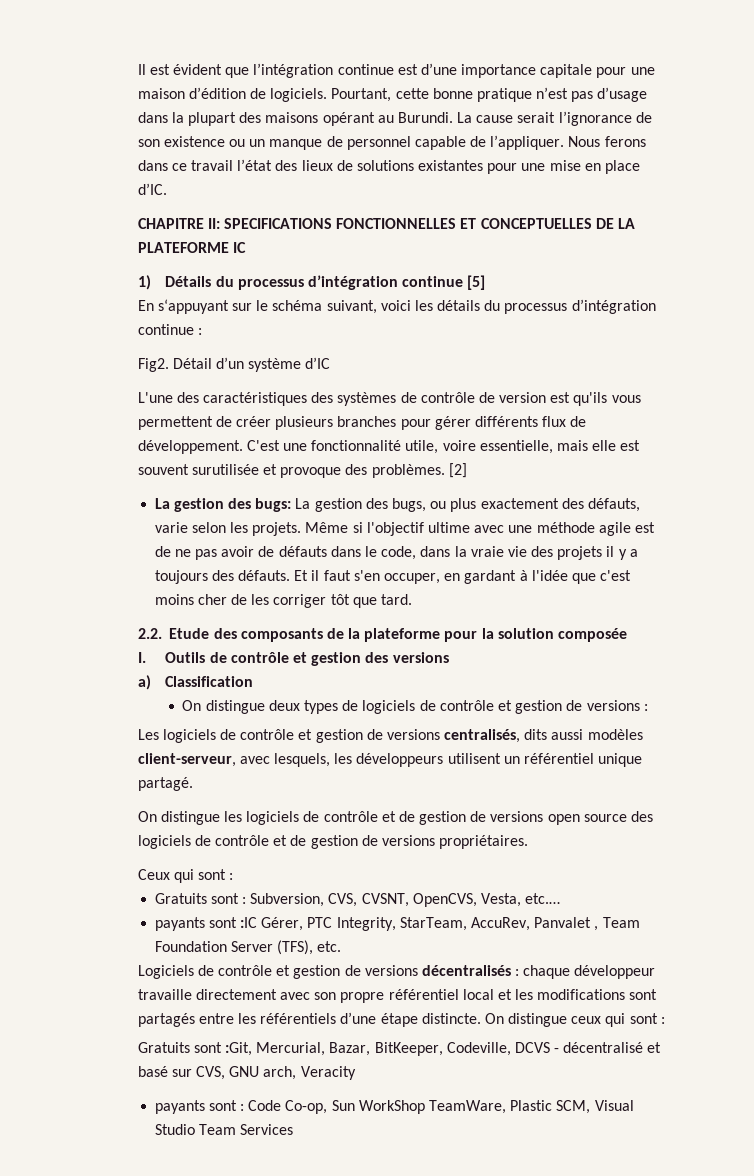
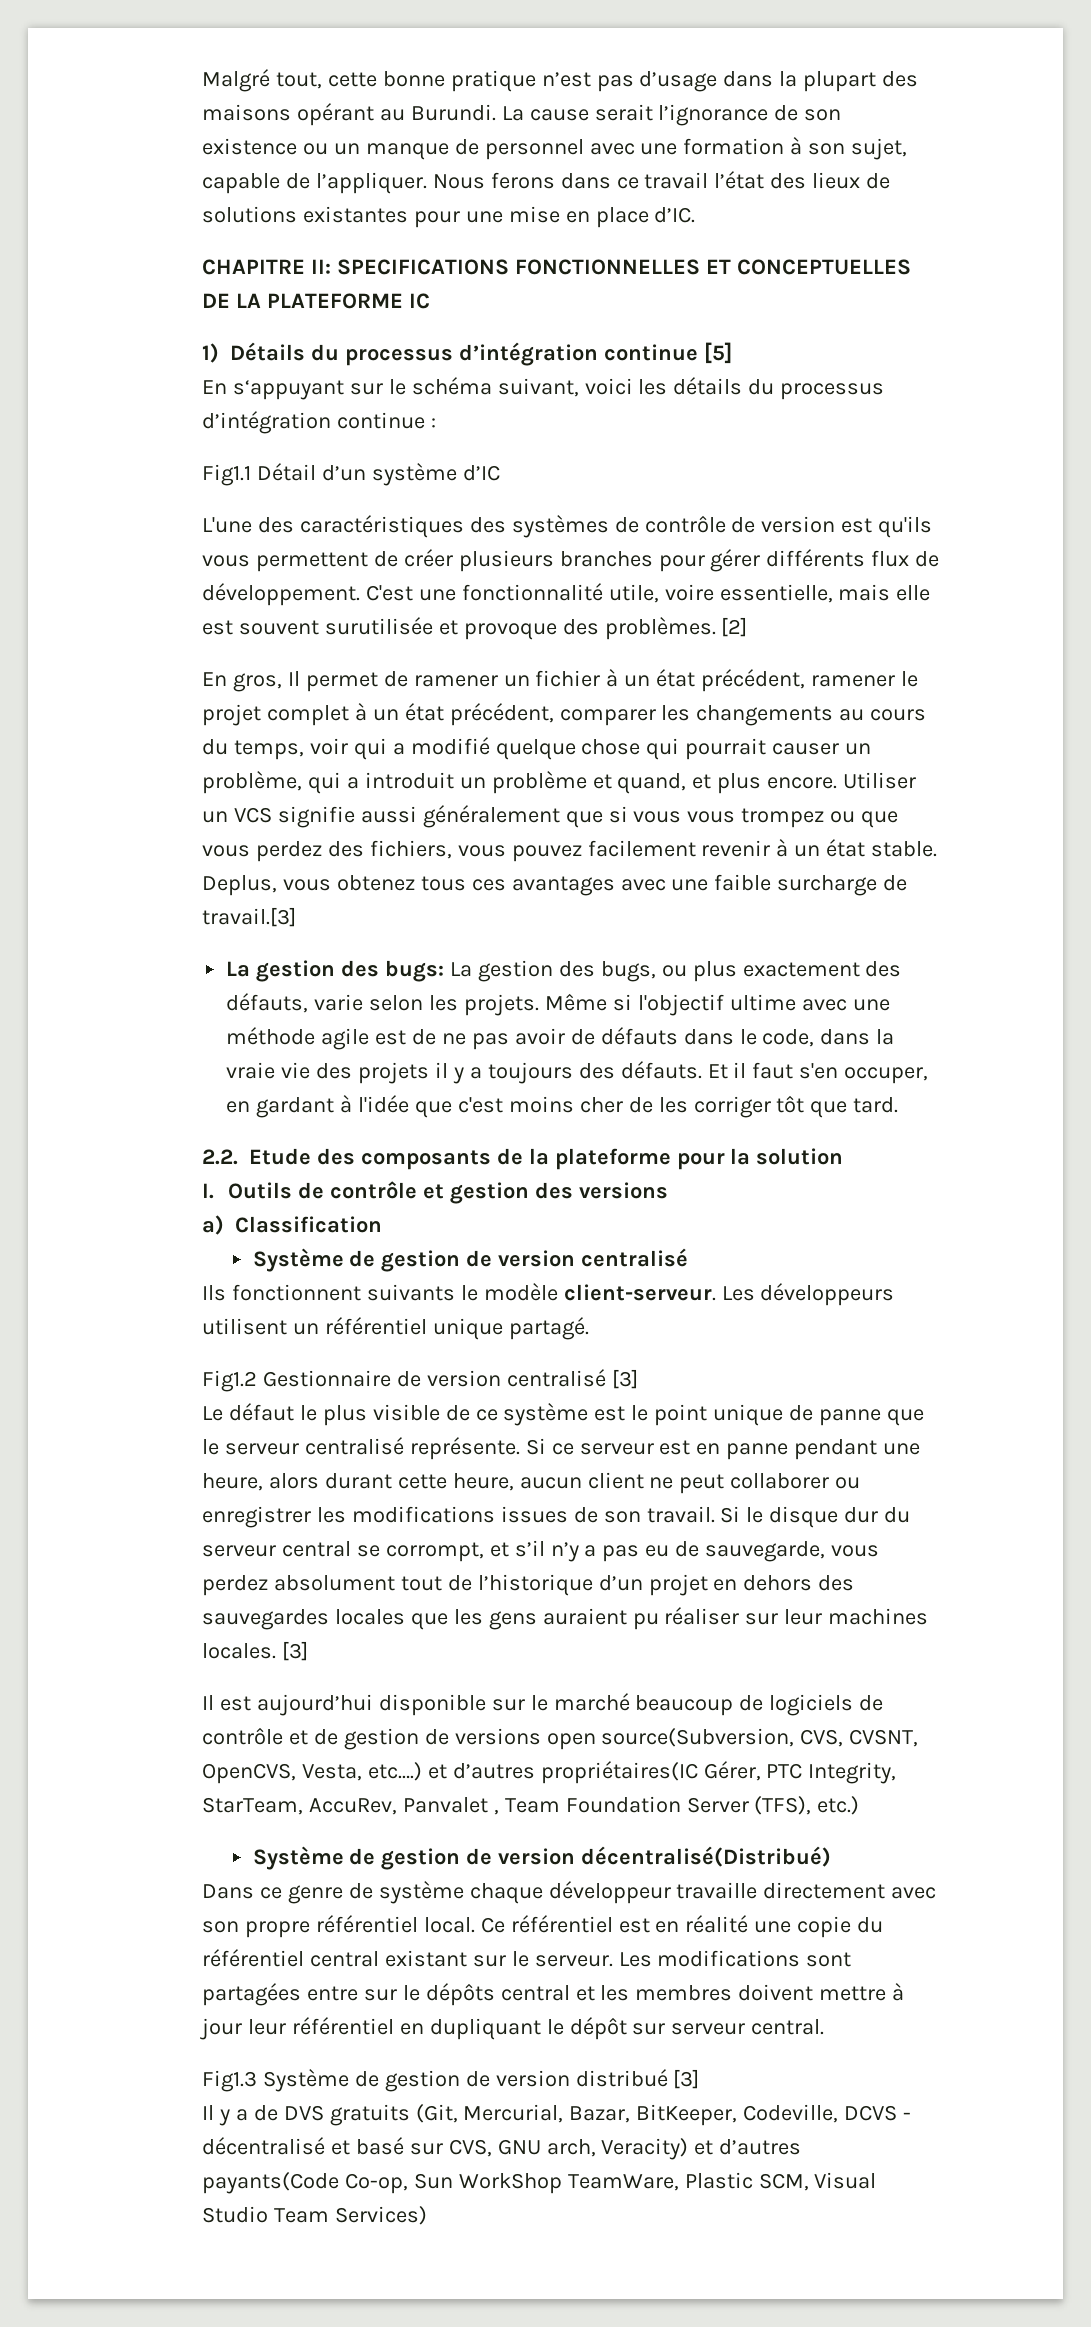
[137,63,655,78] [137,87,392,102] Il est évident que l’intégration continue est d’une importance capitale pour une maison d’édition de logiciels. Pourtant, -> [201,69,322,92] Malgré tout,
(411, 143) none -> [589,137,908,160] avec une formation à son sujet,
[137,358,169,372] Fig2. -> [201,464,251,486] Fig1.1
(467, 470) none -> [201,669,919,692] [201,703,927,726] [201,737,872,760] [201,771,917,794] [201,805,899,828] [201,839,938,862] [201,874,908,896] [201,907,296,927] // En gros, Il permet de ramener un fichier à un état précédent, ramener le projet complet à un état précédent, comparer les changements au cours du temps, voir qui a modifié quelque chose qui pourrait causer un problème, qui a introduit un problème et quand, et plus encore. Utiliser un VCS signifie aussi généralement que si vous vous trompez ou que vous perdez des fichiers, vous pouvez facilement revenir à un état stable. Deplus, vous obtenez tous ces avantages avec une faible surcharge de travail.[3]
[558,628,628,642] composée -> (844, 1156) none
[182,700,648,714] [137,729,643,743] [137,753,353,767] On distingue deux types de logiciels de contrôle et gestion de versions : // Les logiciels de contrôle et gestion de versions centralisés, dits aussi modèles client-serveur, avec lesquels, les -> [252,1248,689,1272] [201,1283,755,1301] Système de gestion de version centralisé // Ils fonctionnent suivants le modèle client-serveur. Les
[137,811,242,825] On distingue les -> [201,1369,638,1392] [201,1403,925,1426] [201,1437,921,1460] [201,1472,861,1494] [201,1506,911,1528] [201,1540,880,1562] [201,1574,855,1596] [201,1607,929,1630] [201,1641,308,1661] [201,1693,764,1716] Fig1.2 Gestionnaire de version centralisé [3] // Le défaut le plus visible de ce système est le point unique de panne que le serveur centralisé représente. Si ce serveur est en panne pendant une heure, alors durant cette heure, aucun client ne peut collaborer ou enregistrer les modifications issues de son travail. Si le disque dur du serveur central se corrompt, et s’il n’y a pas eu de sauvegarde, vous perdez absolument tout de l’historique d’un projet en dehors des sauvegardes locales que les gens auraient pu réaliser sur leur machines locales. [3] // Il est aujourd’hui disponible sur le marché beaucoup de
[583,811,654,822] [137,835,529,849] [137,869,234,883] [154,893,561,907] [154,917,258,931] source des logiciels de contrôle et de gestion de versions propriétaires. // Ceux qui sont : // Gratuits sont : Subversion, CVS, CVSNT, OpenCVS, Vesta, etc.… // payants sont :IC -> [601,1728,919,1747] [201,1761,698,1784] source(Subversion, CVS, CVSNT, OpenCVS, Vesta, etc.…) et d’autres propriétaires(IC
[317,941,342,952] [137,965,520,979] etc. // Logiciels de contrôle et gestion de versions décentralisés : -> [817,1796,860,1815] [252,1846,832,1870] [201,1881,464,1904] etc.) // Système de gestion de version décentralisé(Distribué) // Dans ce genre de système
[462,989,658,1000] [137,1012,665,1027] [137,1042,252,1056] local et les modifications sont partagés entre les référentiels d’une étape distincte. On distingue ceux qui sont : // Gratuits sont :Git, -> [423,1915,884,1938] [201,1949,852,1967] [201,1983,905,2006] [199,2017,825,2040] [201,2069,700,2092] [201,2104,458,2126] local. Ce référentiel est en réalité une copie du référentiel central existant sur le serveur. Les modifications sont partagées entre sur le dépôts central et les membres doivent mettre à jour leur référentiel en dupliquant le dépôt sur serveur central. // Fig1.3 Système de gestion de version distribué [3] // Il y a de DVS gratuits (Git,
[300,1066,356,1080] [154,1100,282,1114] Veracity // payants sont : Code -> [601,2138,802,2160] [201,2172,339,2194] Veracity) et d’autres payants(Code
[240,1124,294,1135] Services -> [334,2206,427,2225] Services)

